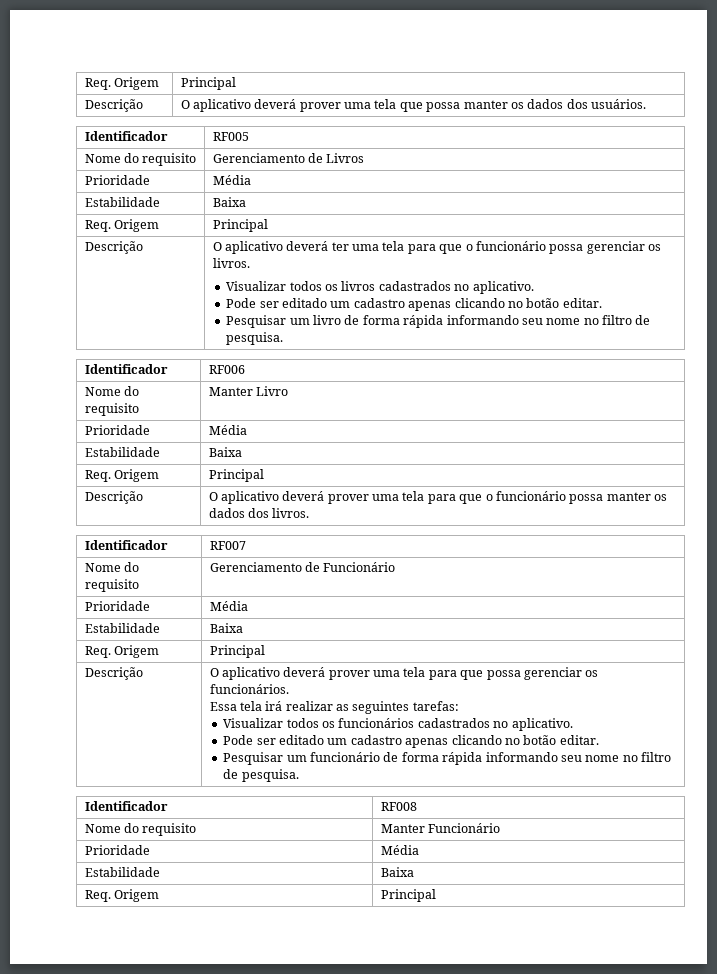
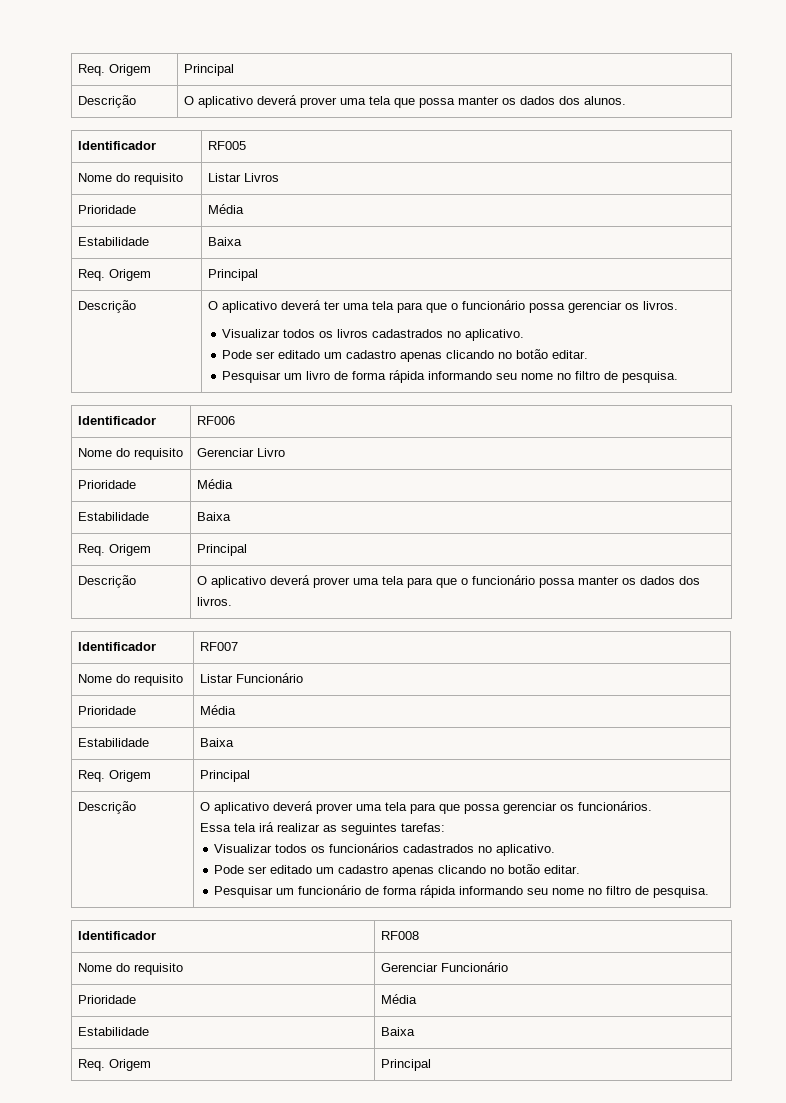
[591,99,647,109] usuários. -> [584,96,627,105] alunos.
[212,153,323,163] Gerenciamento de -> [208,173,242,182] Listar
[208,387,253,396] Manter -> [197,448,255,457] Gerenciar
[209,562,320,572] Gerenciamento de -> [200,674,234,683] Listar
[380,824,425,833] Manter -> [381,963,439,972] Gerenciar

